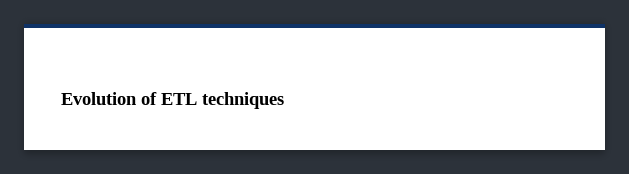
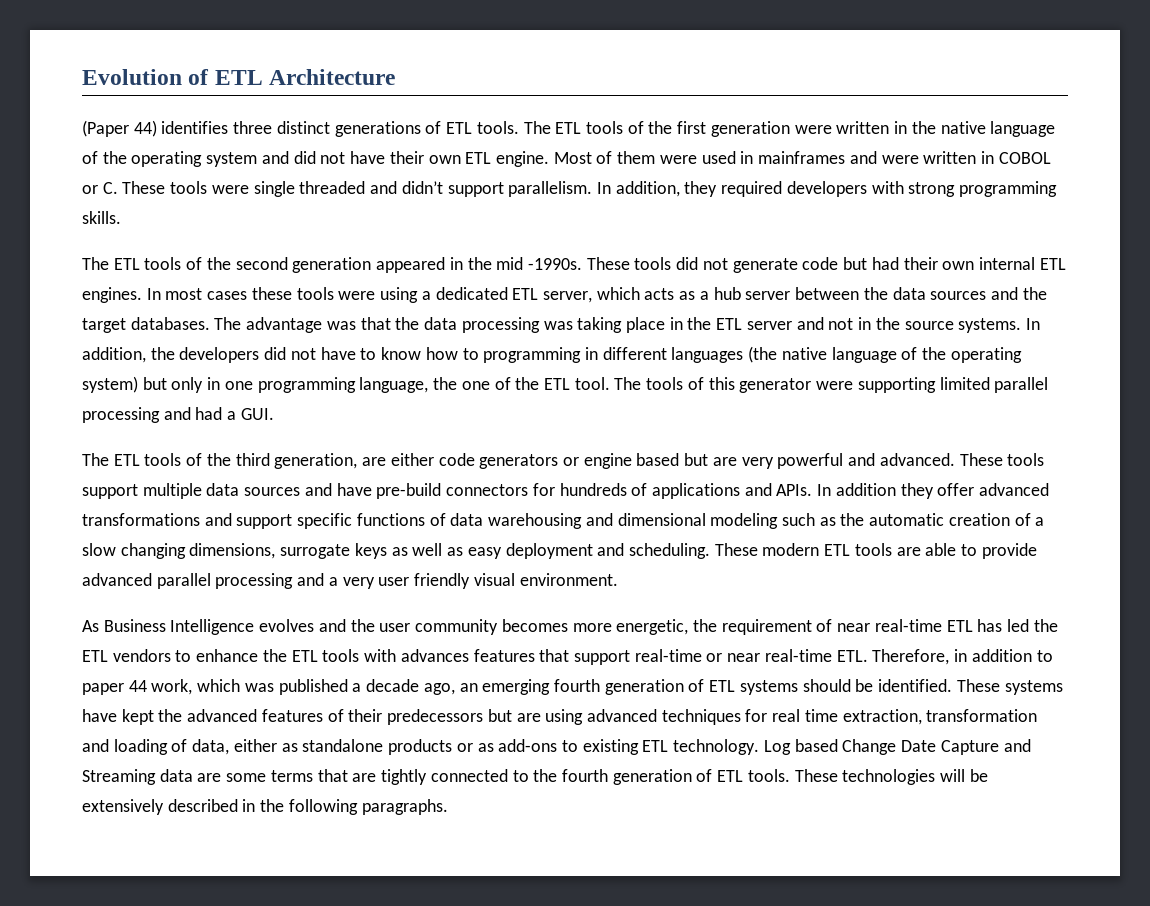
[202,92,284,109] techniques -> [269,69,396,85] [82,120,1056,137] [82,151,1051,167] [82,181,1058,197] [82,211,121,224] [82,257,1066,273] [82,287,1047,303] [82,317,1040,333] [82,346,1022,363] [82,376,1049,393] [82,407,274,423] [82,453,1045,469] [82,483,1050,499] [82,513,1045,529] [82,543,1037,559] [82,573,618,589] [82,619,1058,635] [82,649,1053,665] [82,679,1063,695] [82,709,1038,725] [82,739,1031,755] [82,769,988,785] [82,799,448,815] Architecture // (Paper 44) identifies three distinct generations of ETL tools. The ETL tools of the first generation were written in the native language of the operating system and did not have their own ETL engine. Most of them were used in mainframes and were written in COBOL or C. These tools were single threaded and didn’t support parallelism. In addition, they required developers with strong programming skills. // The ETL tools of the second generation appeared in the mid -1990s. These tools did not generate code but had their own internal ETL engines. In most cases these tools were using a dedicated ETL server, which acts as a hub server between the data sources and the target databases. The advantage was that the data processing was taking place in the ETL server and not in the source systems. In addition, the developers did not have to know how to programming in different languages (the native language of the operating system) but only in one programming language, the one of the ETL tool. The tools of this generator were supporting limited parallel processing and had a GUI. // The ETL tools of the third generation, are either code generators or engine based but are very powerful and advanced. These tools support multiple data sources and have pre-build connectors for hundreds of applications and APIs. In addition they offer advanced transformations and support specific functions of data warehousing and dimensional modeling such as the automatic creation of a slow changing dimensions, surrogate keys as well as easy deployment and scheduling. These modern ETL tools are able to provide advanced parallel processing and a very user friendly visual environment. // As Business Intelligence evolves and the user community becomes more energetic, the requirement of near real-time ETL has led the ETL vendors to enhance the ETL tools with advances features that support real-time or near real-time ETL. Therefore, in addition to paper 44 work, which was published a decade ago, an emerging fourth generation of ETL systems should be identified. These systems have kept the advanced features of their predecessors but are using advanced techniques for real time extraction, transformation and loading of data, either as standalone products or as add-ons to existing ETL technology. Log based Change Date Capture and Streaming data are some terms that are tightly connected to the fourth generation of ETL tools. These technologies will be extensively described in the following paragraphs.

